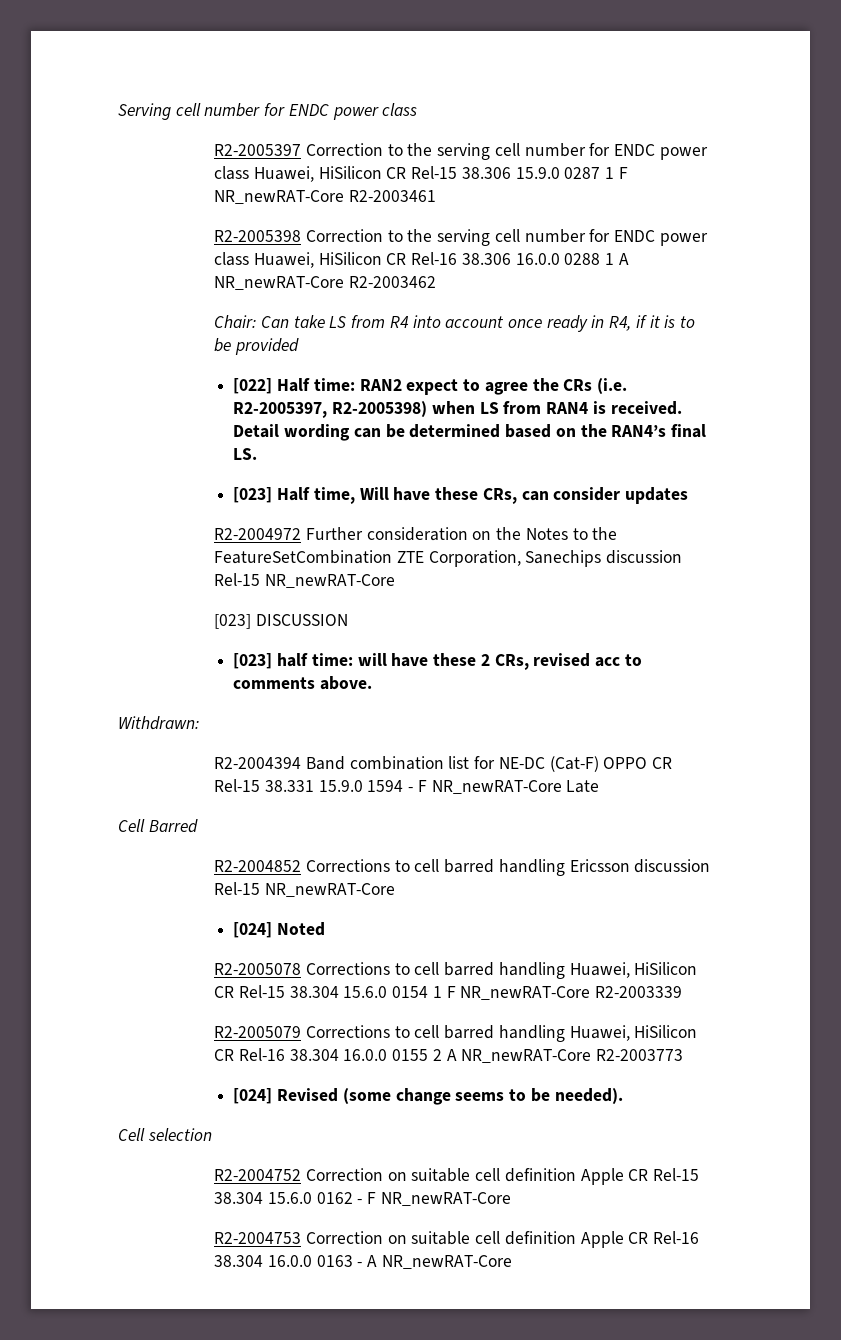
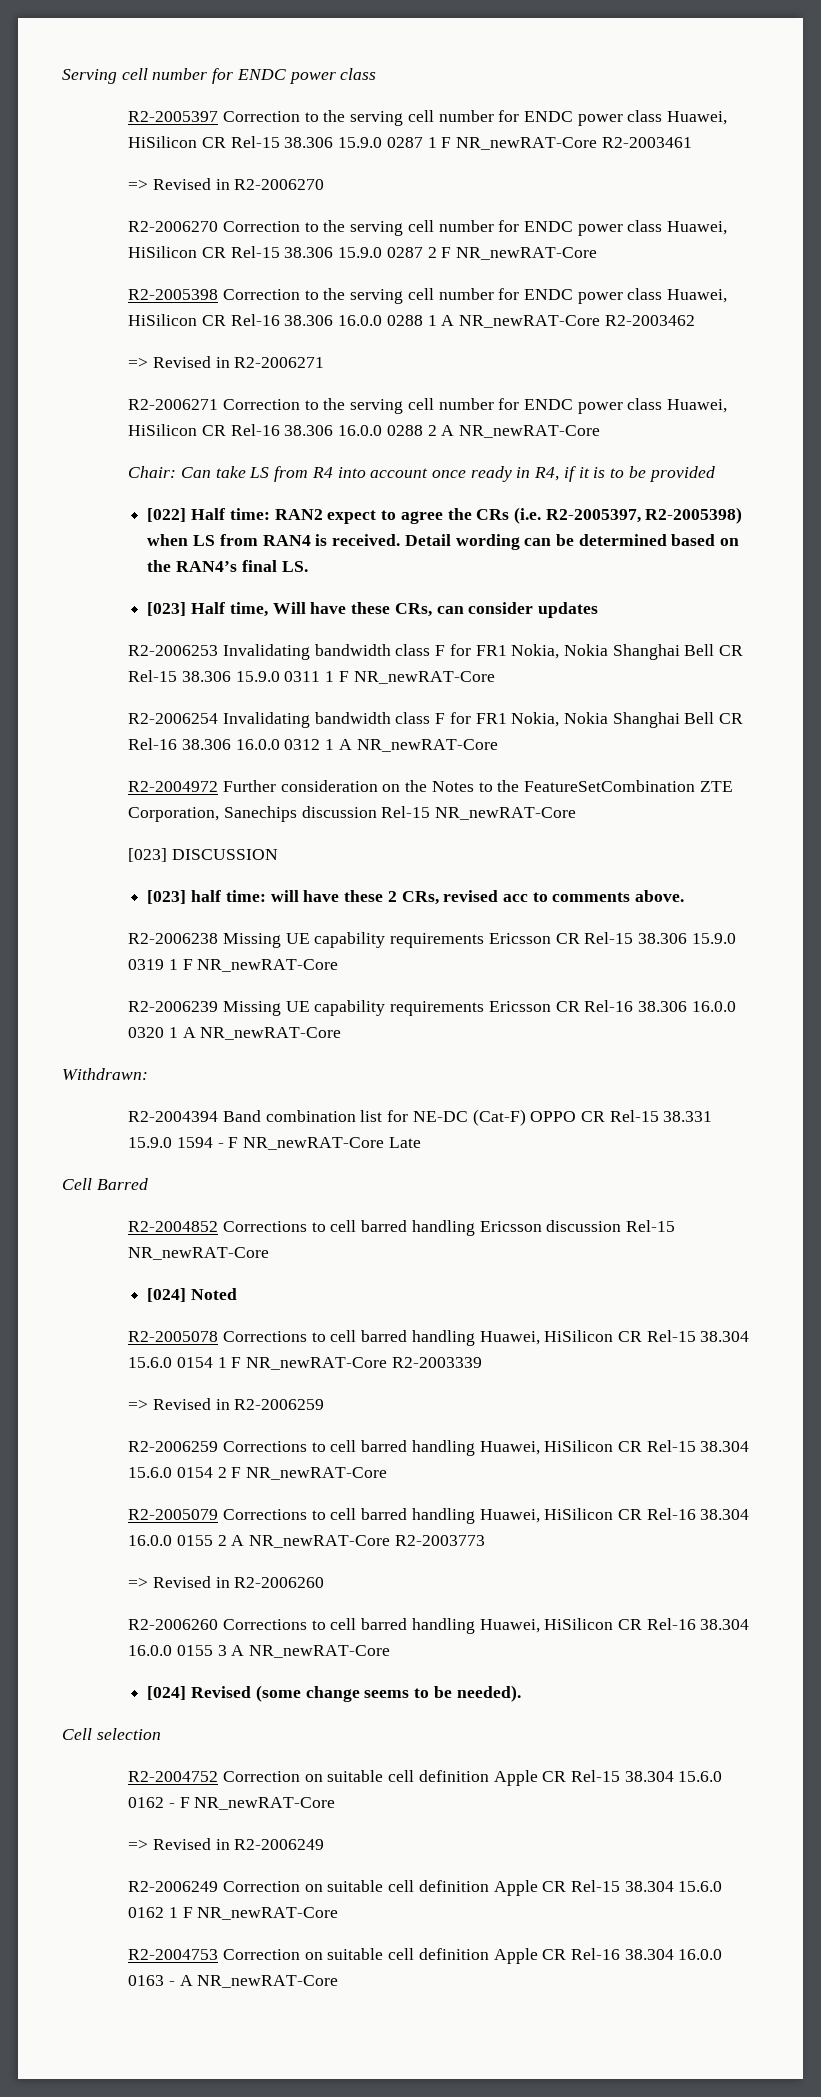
(436, 196) none -> [128,178,325,190] [128,220,728,236] [128,246,597,260] // => Revised in R2-2006270 // R2-2006270 Correction to the serving cell number for ENDC power class Huawei, HiSilicon CR Rel-15 38.306 15.9.0 0287 2 F NR_newRAT-Core
(436, 282) none -> [128,356,325,368] [128,398,728,414] [128,424,600,438] // => Revised in R2-2006271 // R2-2006271 Correction to the serving cell number for ENDC power class Huawei, HiSilicon CR Rel-16 38.306 16.0.0 0288 2 A NR_newRAT-Core
(688, 495) none -> [128,644,744,660] [128,670,495,684] [128,712,744,728] [128,738,498,752] // R2-2006253 Invalidating bandwidth class F for FR1 Nokia, Nokia Shanghai Bell CR Rel-15 38.306 15.9.0 0311 1 F NR_newRAT-Core // R2-2006254 Invalidating bandwidth class F for FR1 Nokia, Nokia Shanghai Bell CR Rel-16 38.306 16.0.0 0312 1 A NR_newRAT-Core
(373, 683) none -> [128,932,736,948] [128,959,339,972] [128,1000,736,1016] [128,1027,342,1040] // R2-2006238 Missing UE capability requirements Ericsson CR Rel-15 38.306 15.9.0 0319 1 F NR_newRAT-Core // R2-2006239 Missing UE capability requirements Ericsson CR Rel-16 38.306 16.0.0 0320 1 A NR_newRAT-Core
(682, 992) none -> [128,1398,325,1410] [128,1440,750,1456] [128,1467,388,1480] // => Revised in R2-2006259 // R2-2006259 Corrections to cell barred handling Huawei, HiSilicon CR Rel-15 38.304 15.6.0 0154 2 F NR_newRAT-Core
(683, 1055) none -> [128,1576,325,1588] [128,1618,750,1634] [128,1645,391,1658] // => Revised in R2-2006260 // R2-2006260 Corrections to cell barred handling Huawei, HiSilicon CR Rel-16 38.304 16.0.0 0155 3 A NR_newRAT-Core
(511, 1199) none -> [128,1838,325,1850] [128,1880,723,1896] [128,1907,339,1920] // => Revised in R2-2006249 // R2-2006249 Correction on suitable cell definition Apple CR Rel-15 38.304 15.6.0 0162 1 F NR_newRAT-Core

